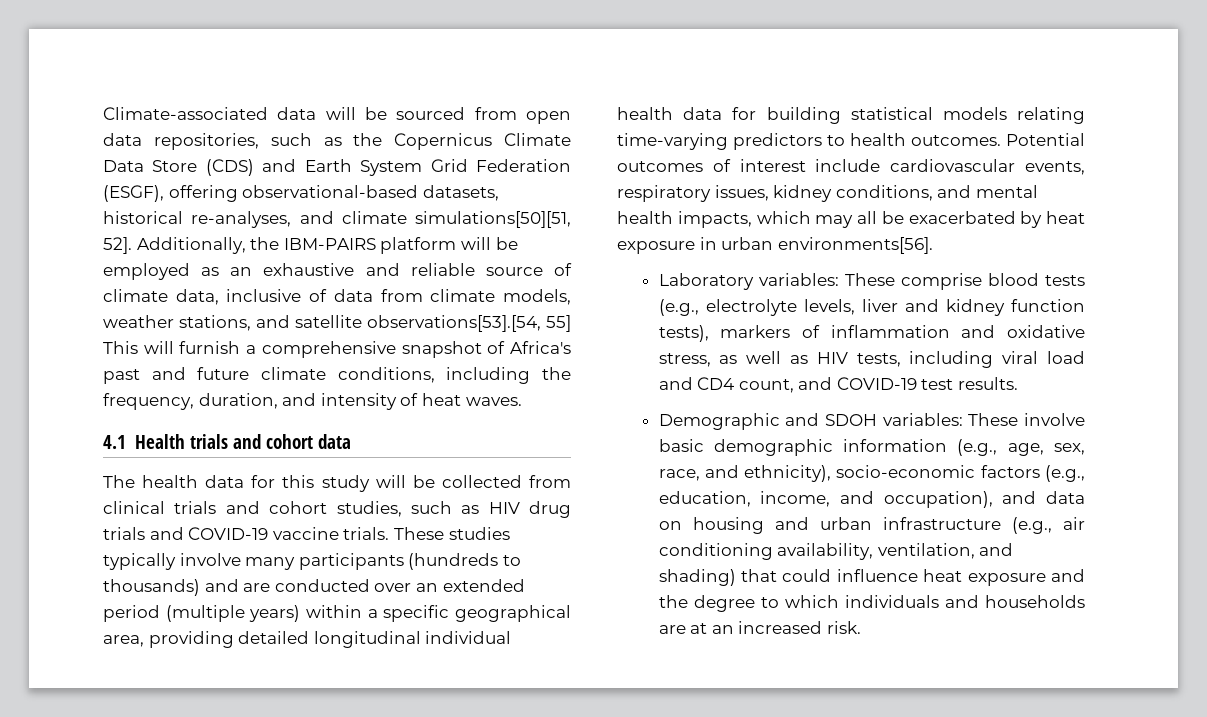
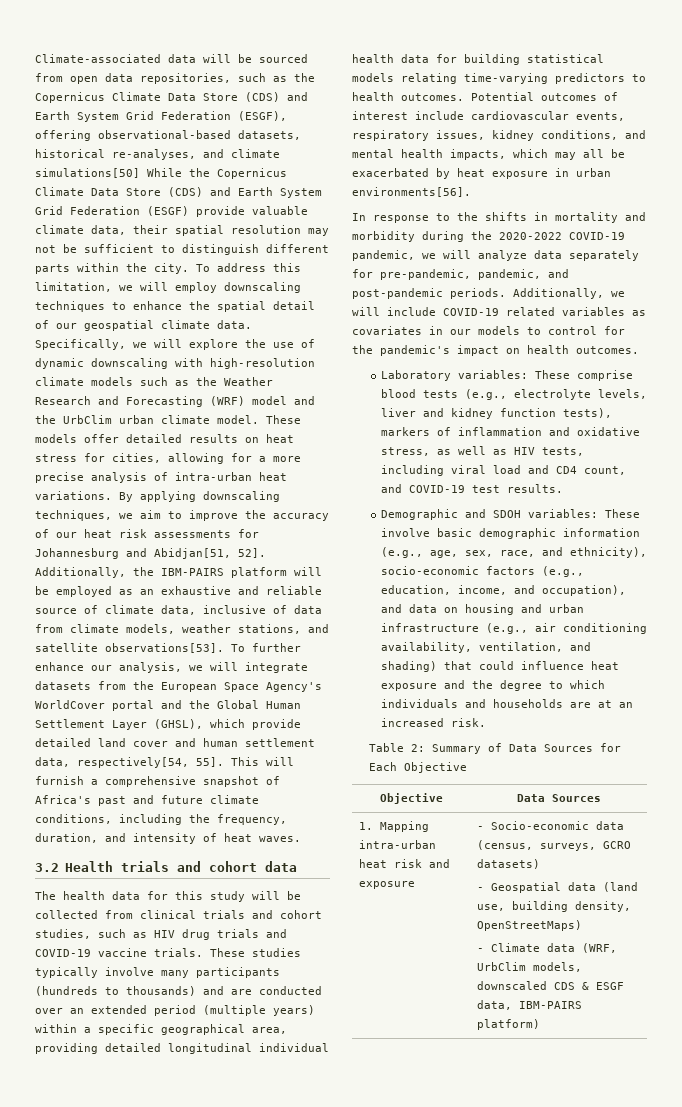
[415,211,571,228] simulations[50][51, -> [35,168,287,179] [35,187,322,198] [35,206,308,217] [35,225,329,236] [35,244,329,255] [35,263,301,274] [35,282,301,293] [35,301,315,312] [35,320,252,331] [35,339,315,350] [35,358,315,369] [35,377,273,386] [35,396,315,407] [35,415,301,424] [35,434,294,443] [35,453,301,464] [35,472,287,483] [35,491,280,502] [35,510,329,521] [35,529,259,538] [35,548,231,559] simulations[50] While the Copernicus Climate Data Store (CDS) and Earth System Grid Federation (ESGF) provide valuable climate data, their spatial resolution may not be sufficient to distinguish different parts within the city. To address this limitation, we will employ downscaling techniques to enhance the spatial detail of our geospatial climate data. Specifically, we will explore the use of dynamic downscaling with high-resolution climate models such as the Weather Research and Forecasting (WRF) model and the UrbClim urban climate model. These models offer detailed results on heat stress for cities, allowing for a more precise analysis of intra-urban heat variations. By applying downscaling techniques, we aim to improve the accuracy of our heat risk assessments for Johannesburg and Abidjan[51,
[367,315,571,332] observations[53].[54, 55] -> [105,643,301,653] [35,662,308,673] [35,681,322,692] [35,700,301,711] [35,719,301,730] [35,738,315,747] [35,757,224,768] observations[53]. To further enhance our analysis, we will integrate datasets from the European Space Agency's WorldCover portal and the Global Human Settlement Layer (GHSL), which provide detailed land cover and human settlement data, respectively[54, 55].
[103,435,126,449] 4.1 -> [35,863,59,872] 3.2
(933, 245) none -> [352,212,646,223] [352,231,625,242] [352,250,639,261] [352,269,569,280] [352,288,625,299] [352,307,646,316] [352,326,625,335] [352,345,639,356] // In response to the shifts in mortality and morbidity during the 2020-2022 COVID-19 pandemic, we will analyze data separately for pre-pandemic, pandemic, and post-pandemic periods. Additionally, we will include COVID-19 related variables as covariates in our models to control for the pandemic's impact on health outcomes.
(861, 627) none -> [368,743,621,754] [368,762,467,773] [380,793,443,804] [516,794,601,802] [358,821,429,832] [358,840,436,849] [358,859,450,868] [358,881,415,889] [476,821,624,830] [476,840,631,851] [476,859,540,869] [476,882,638,893] [476,901,631,912] [476,920,582,931] [476,943,617,953] [476,962,582,972] [476,981,624,990] [476,1000,582,1010] [476,1019,540,1030] // Table 2: Summary of Data Sources for Each Objective // Objective | Data Sources // 1. Mapping intra-urban heat risk and exposure | - Socio-economic data (census, surveys, GCRO datasets) // - Geospatial data (land use, building density, OpenStreetMaps) // - Climate data (WRF, UrbClim models, downscaled CDS & ESGF data, IBM-PAIRS platform)

